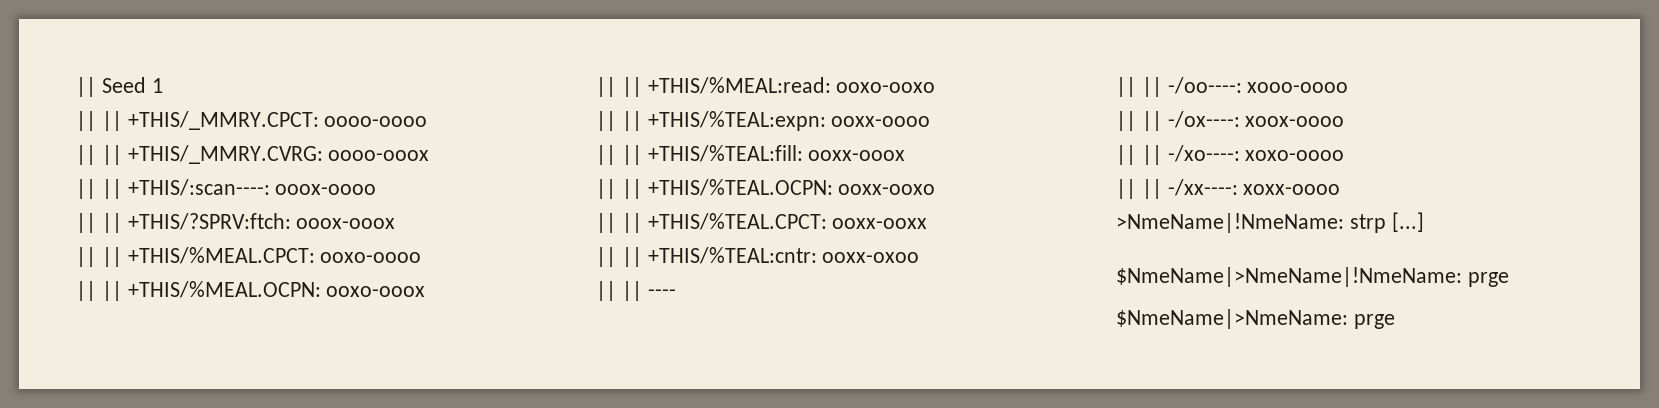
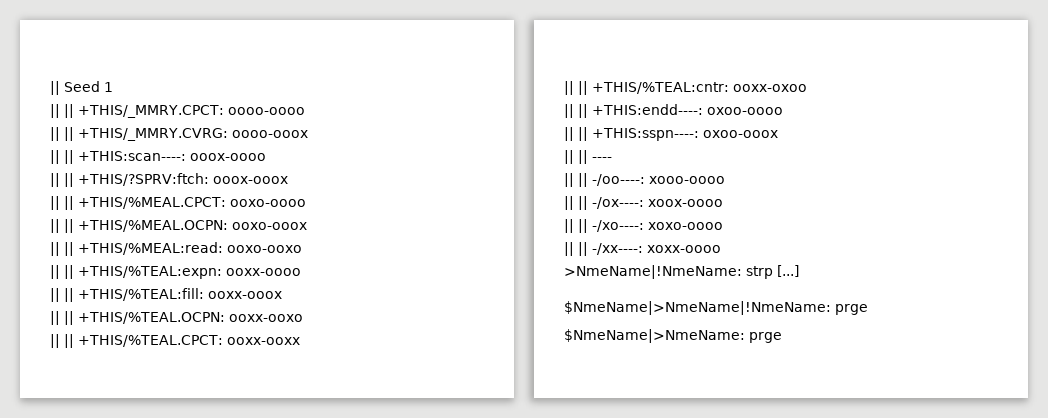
[127,179,270,196] +THIS/:scan----: -> [78,151,186,161] +THIS:scan----:
(920, 257) none -> [564,104,783,118] [564,127,778,141] // || || +THIS:endd----: oxoo-oooo // || || +THIS:sspn----: oxoo-ooox

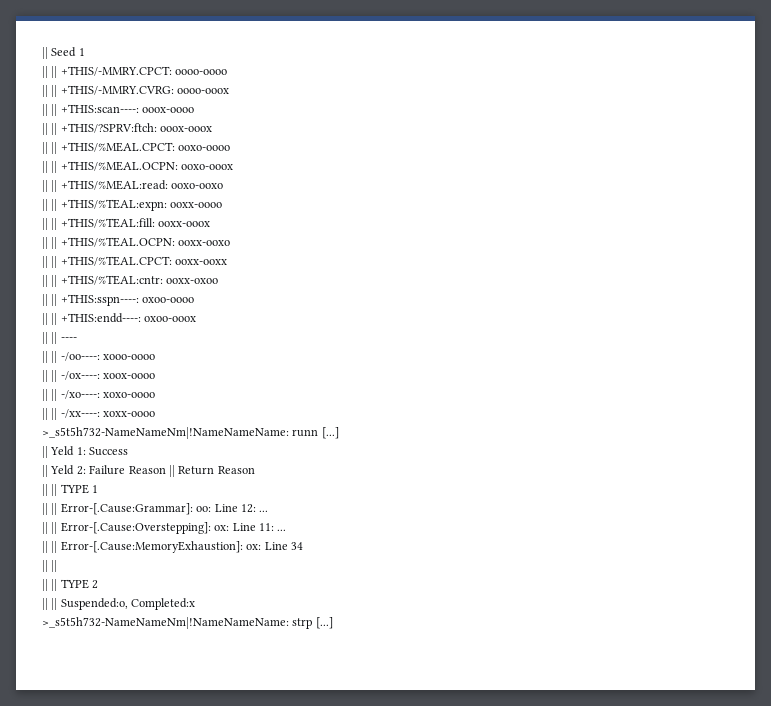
[78,105,224,118] +THIS/_MMRY.CPCT: -> [60,66,172,76] +THIS/-MMRY.CPCT:
[78,128,228,141] +THIS/_MMRY.CVRG: -> [60,85,174,95] +THIS/-MMRY.CVRG:
[592,104,703,115] +THIS:endd----: -> [60,294,139,306] +THIS:sspn----:
[592,128,699,141] +THIS:sspn----: -> [60,313,141,323] +THIS:endd----:
[564,265,799,279] [564,301,868,315] [564,329,782,343] >NmeName|!NmeName: strp [...] // $NmeName|>NmeName|!NmeName: prge // $NmeName|>NmeName: prge -> [42,427,339,439] [42,446,129,458] [42,465,255,477] [42,484,99,496] [42,503,269,515] [42,522,287,534] [42,541,303,553] [42,560,58,572] [42,579,99,591] [42,598,196,610] [42,617,333,629] >_s5t5h732-NameNameNm|!NameNameName: runn [...] // || Yeld 1: Success // || Yeld 2: Failure Reason || Return Reason // || || TYPE 1 // || || Error-[.Cause:Grammar]: oo: Line 12: ... // || || Error-[.Cause:Overstepping]: ox: Line 11: ... // || || Error-[.Cause:MemoryExhaustion]: ox: Line 34 // || || // || || TYPE 2 // || || Suspended:o, Completed:x // >_s5t5h732-NameNameNm|!NameNameName: strp [...]

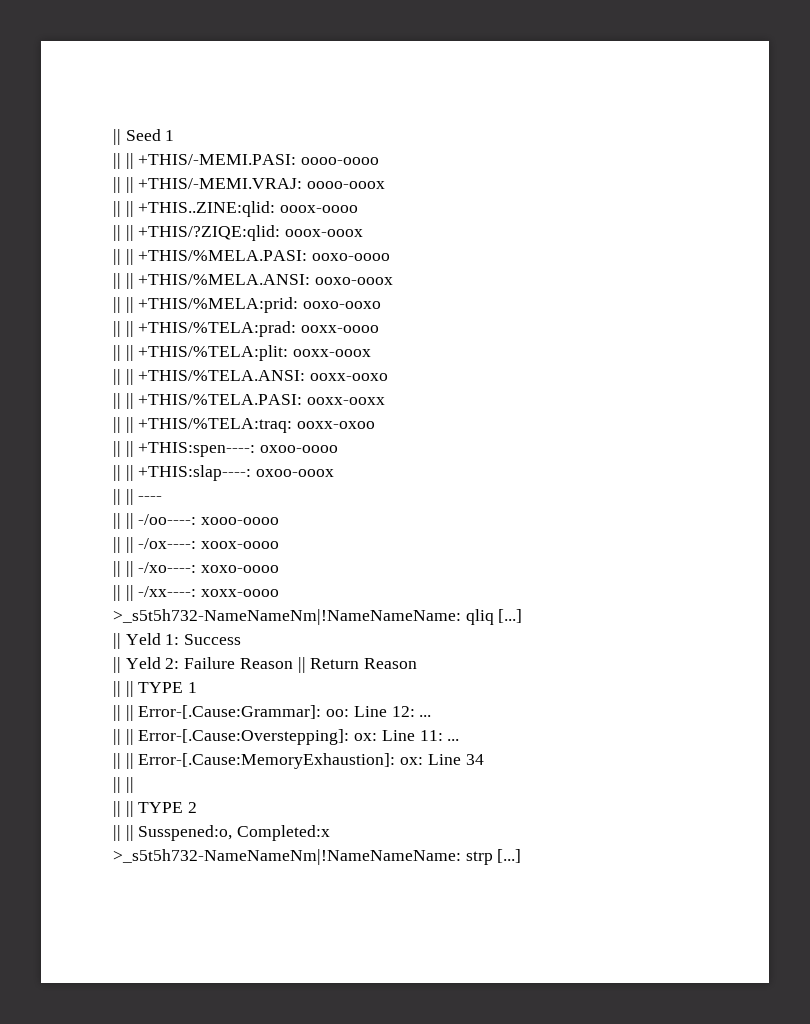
[60,66,172,76] +THIS/-MMRY.CPCT: -> [138,154,297,165] +THIS/-MEMI.PASI:
[60,85,174,95] +THIS/-MMRY.CVRG: -> [138,178,303,189] +THIS/-MEMI.VRAJ:
[60,104,139,113] +THIS:scan----: -> [138,201,276,217] +THIS..ZINE:qlid:
[60,123,157,133] +THIS/?SPRV:ftch: -> [138,225,281,241] +THIS/?ZIQE:qlid:
[60,142,175,152] +THIS/%MEAL.CPCT: -> [138,250,308,261] +THIS/%MELA.PASI:
[60,161,178,171] +THIS/%MEAL.OCPN: -> [138,274,311,285] +THIS/%MELA.ANSI:
[60,180,168,190] +THIS/%MEAL:read: -> [138,297,299,313] +THIS/%MELA:prid:
[60,199,167,211] +THIS/%TEAL:expn: -> [138,321,297,337] +THIS/%TELA:prad:
[60,218,155,228] +THIS/%TEAL:fill: -> [138,345,289,361] +THIS/%TELA:plit:
[60,237,175,247] +THIS/%TEAL.OCPN: -> [138,370,306,381] +THIS/%TELA.ANSI:
[60,256,172,266] +THIS/%TEAL.CPCT: -> [138,394,303,405] +THIS/%TELA.PASI:
[60,275,163,285] +THIS/%TEAL:cntr: -> [138,418,293,433] +THIS/%TELA:traq:
[60,294,139,306] +THIS:sspn----: -> [138,442,256,457] +THIS:spen----:
[60,313,141,323] +THIS:endd----: -> [138,465,252,481] +THIS:slap----:
[292,429,319,437] runn -> [465,609,494,625] qliq
[60,598,128,610] Suspended:o, -> [138,825,233,841] Susspened:o,

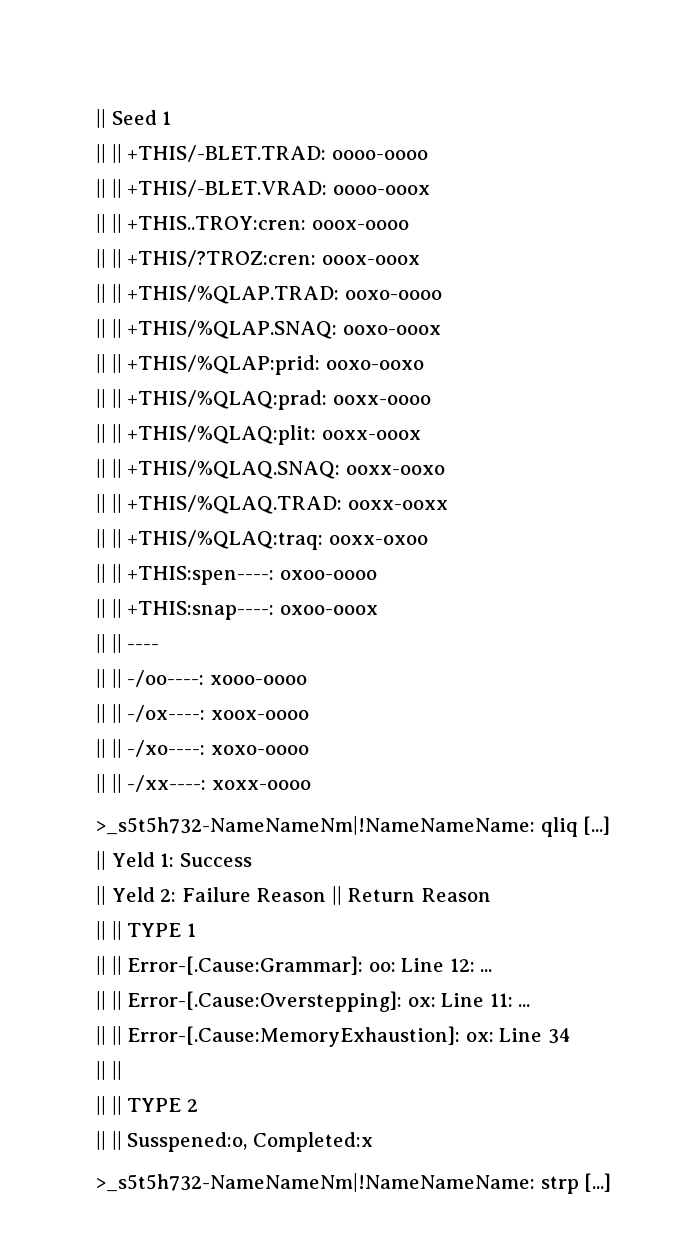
[138,154,297,165] +THIS/-MEMI.PASI: -> [127,145,327,162] +THIS/-BLET.TRAD:
[138,178,303,189] +THIS/-MEMI.VRAJ: -> [127,180,328,197] +THIS/-BLET.VRAD:
[138,201,276,217] +THIS..ZINE:qlid: -> [127,216,307,230] +THIS..TROY:cren:
[138,225,281,241] +THIS/?ZIQE:qlid: -> [127,250,317,267] +THIS/?TROZ:cren:
[138,250,308,261] +THIS/%MELA.PASI: -> [127,285,340,304] +THIS/%QLAP.TRAD:
[138,274,311,285] +THIS/%MELA.ANSI: -> [127,320,338,339] +THIS/%QLAP.SNAQ:
[138,297,299,313] +THIS/%MELA:prid: -> [127,355,321,375] +THIS/%QLAP:prid:
[138,321,297,337] +THIS/%TELA:prad: -> [127,390,328,410] +THIS/%QLAQ:prad:
[138,345,289,361] +THIS/%TELA:plit: -> [127,425,317,445] +THIS/%QLAQ:plit:
[138,370,306,381] +THIS/%TELA.ANSI: -> [127,460,341,479] +THIS/%QLAQ.SNAQ:
[138,394,303,405] +THIS/%TELA.PASI: -> [127,495,343,514] +THIS/%QLAQ.TRAD:
[138,418,293,433] +THIS/%TELA:traq: -> [127,530,324,550] +THIS/%QLAQ:traq:
[138,465,252,481] +THIS:slap----: -> [127,601,275,620] +THIS:snap----:

